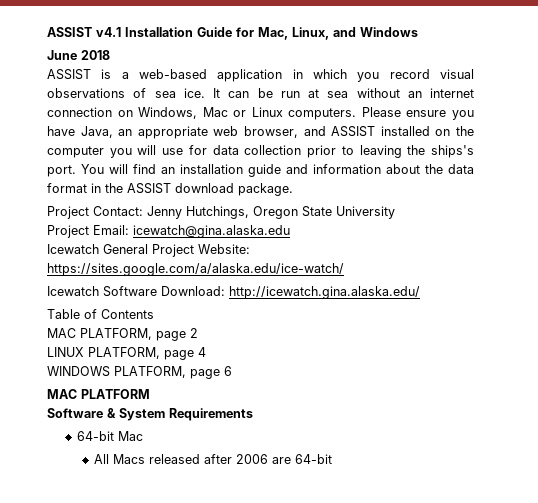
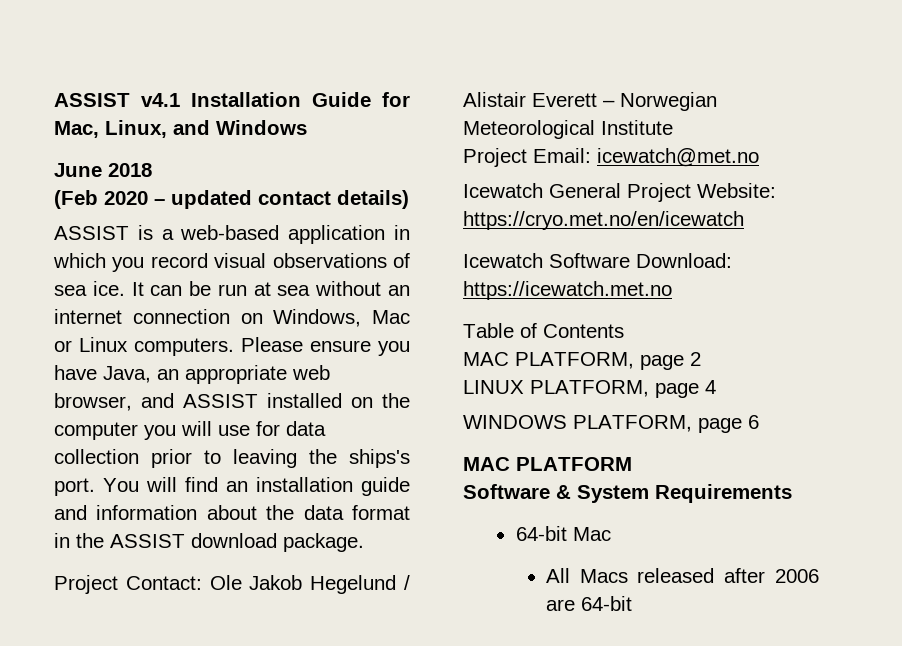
(110, 55) none -> [54,190,409,209] // (Feb 2020 – updated contact details)
[147,206,395,219] Jenny Hutchings, Oregon State University -> [209,575,411,594] [463,92,717,111] [463,120,673,139] Ole Jakob Hegelund / Alistair Everett – Norwegian Meteorological Institute
[133,225,290,238] icewatch@gina.alaska.edu -> [597,148,759,167] icewatch@met.no
[47,263,344,276] https://sites.google.com/a/alaska.edu/ice-watch/ -> [463,211,744,230] https://cryo.met.no/en/icewatch
[229,286,420,299] http://icewatch.gina.alaska.edu/ -> [463,281,672,300] https://icewatch.met.no

